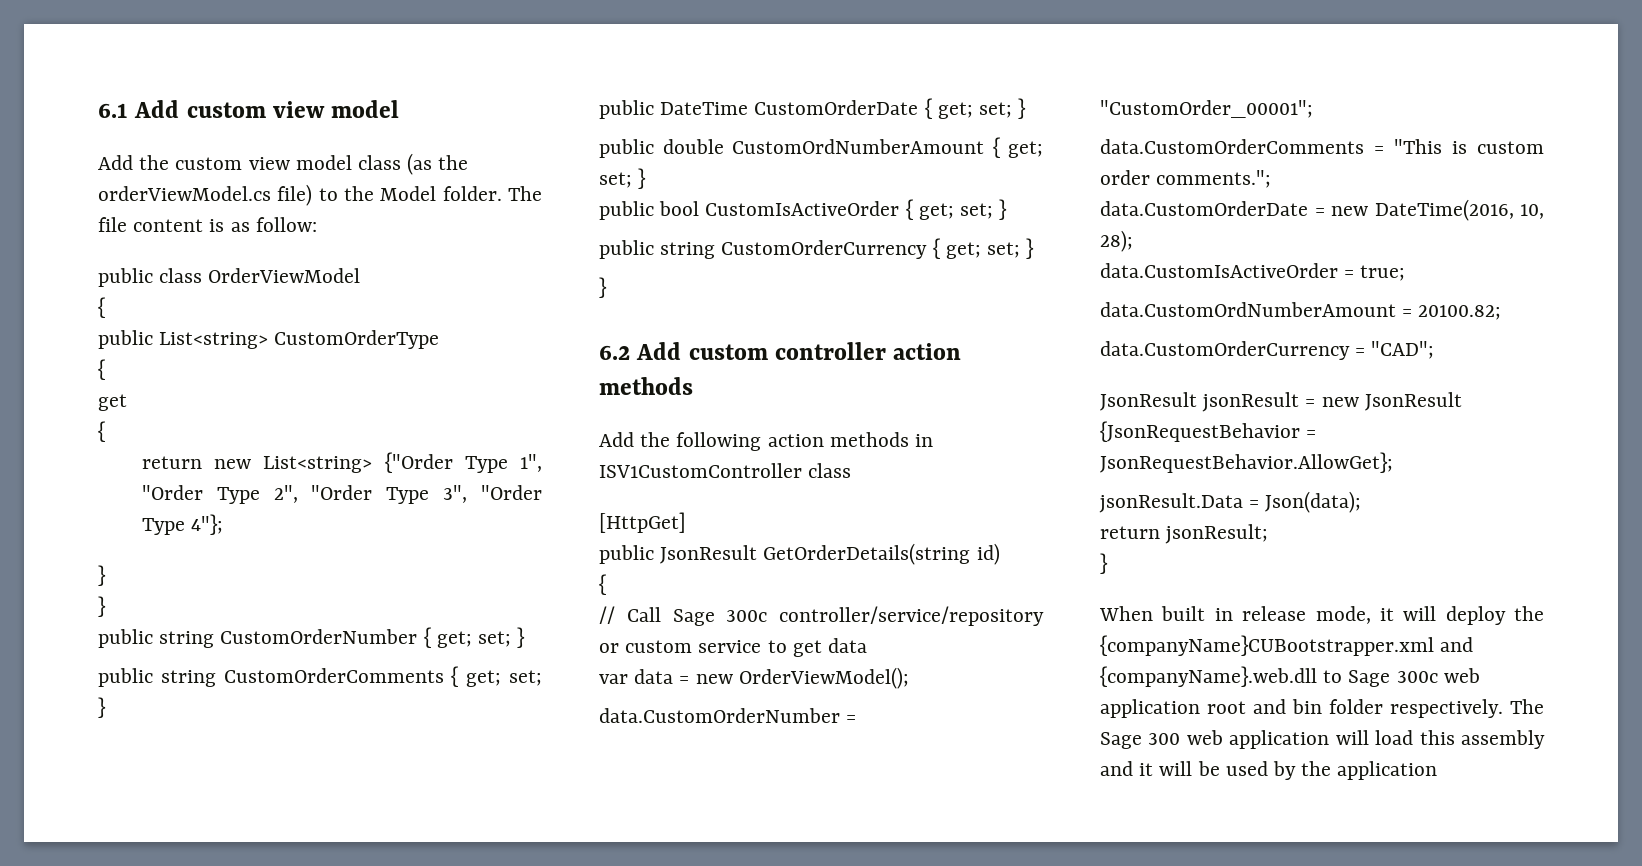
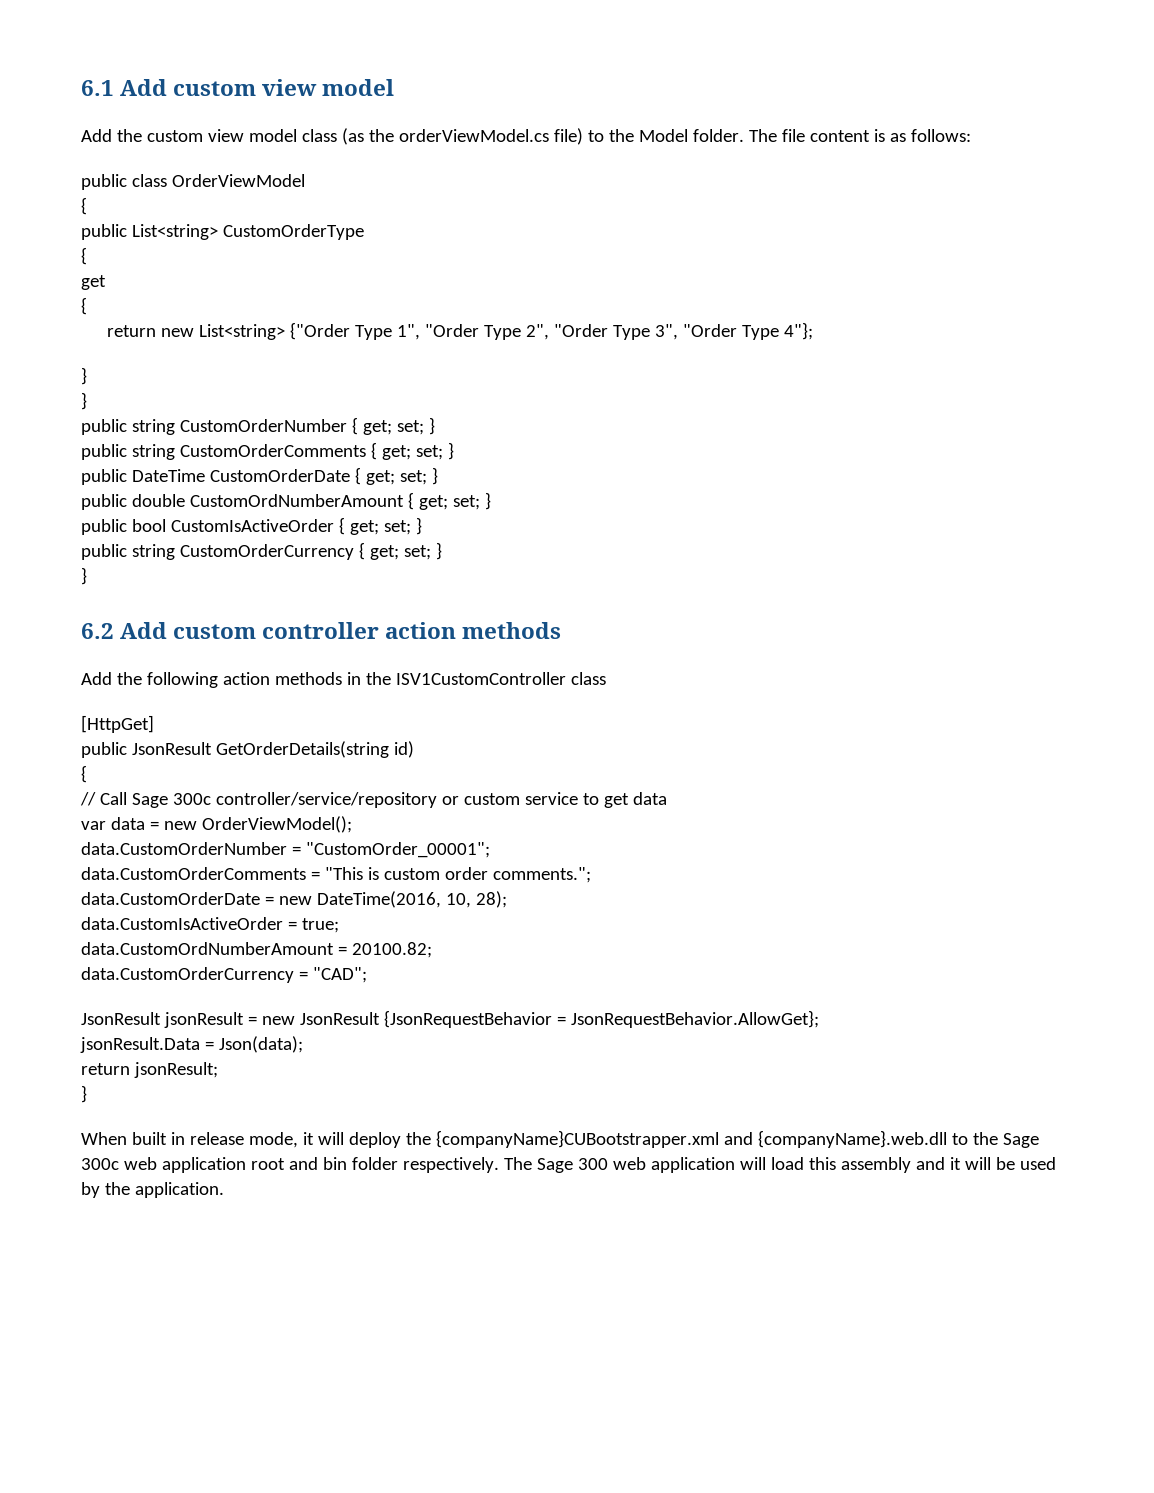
[255,217,317,232] follow: -> [910,129,971,142] follows:
(934, 440) none -> [365,672,391,685] the
(1343, 676) none -> [972,1132,998,1145] the
[1337,761,1438,780] application -> [134,1182,224,1198] application.

